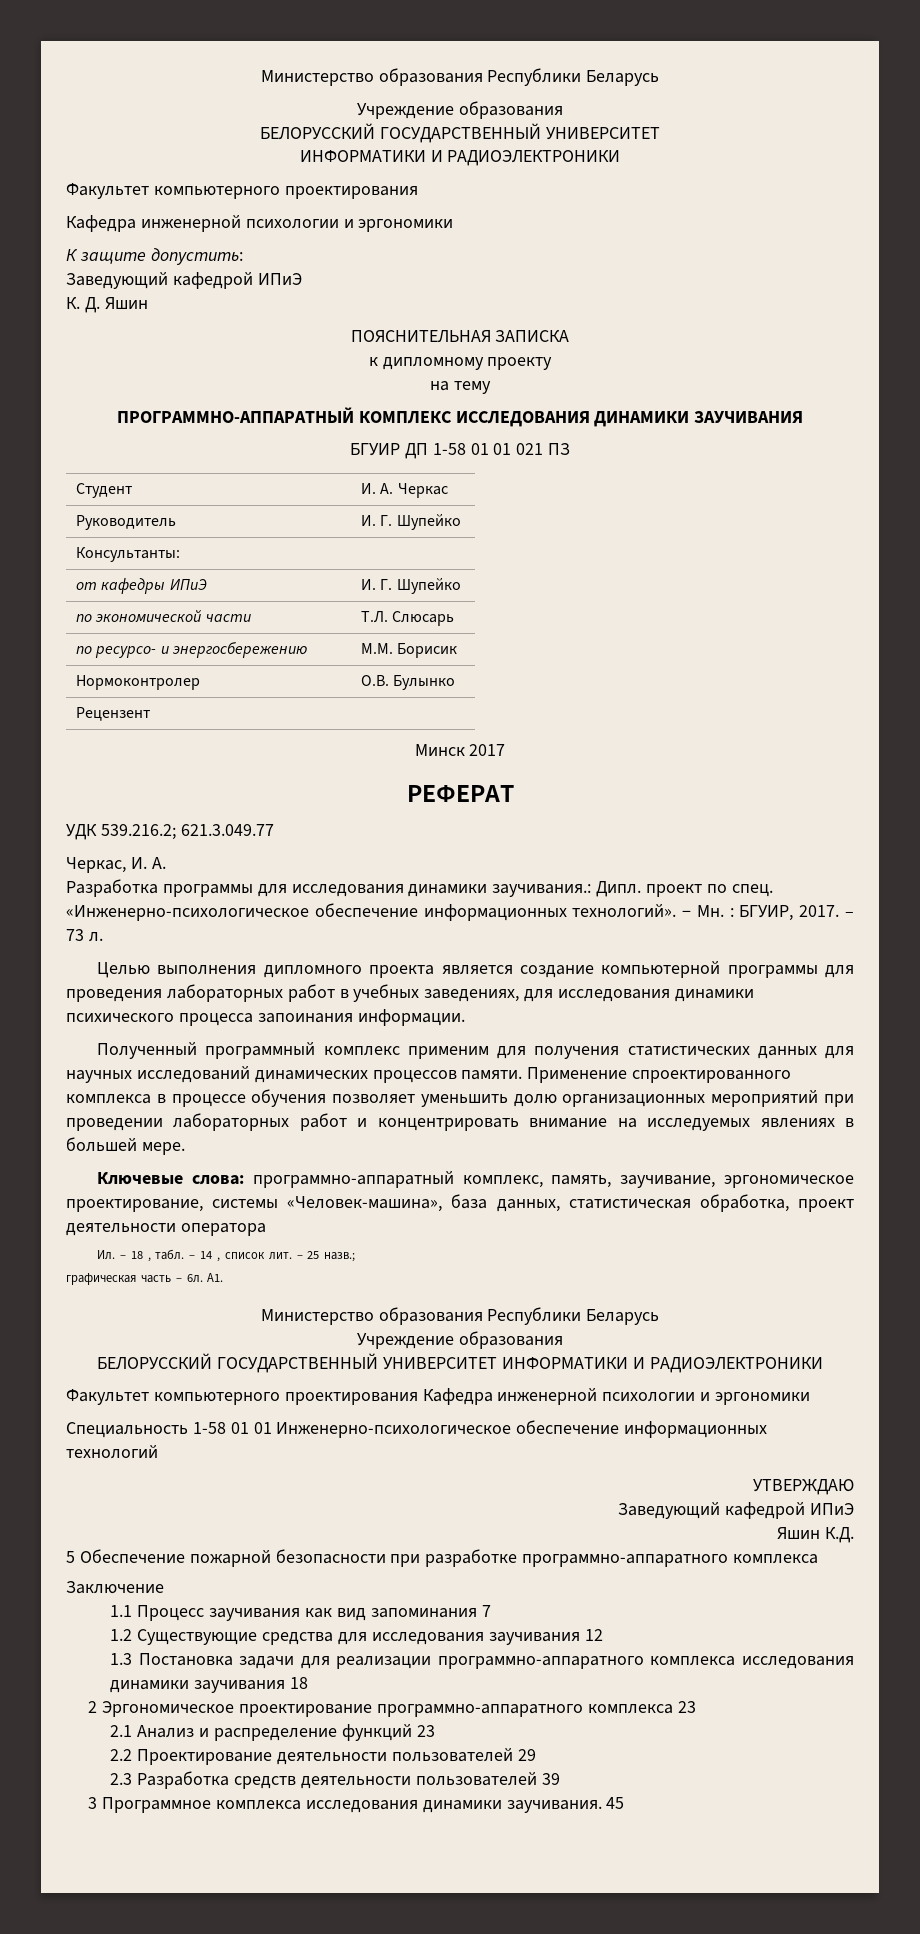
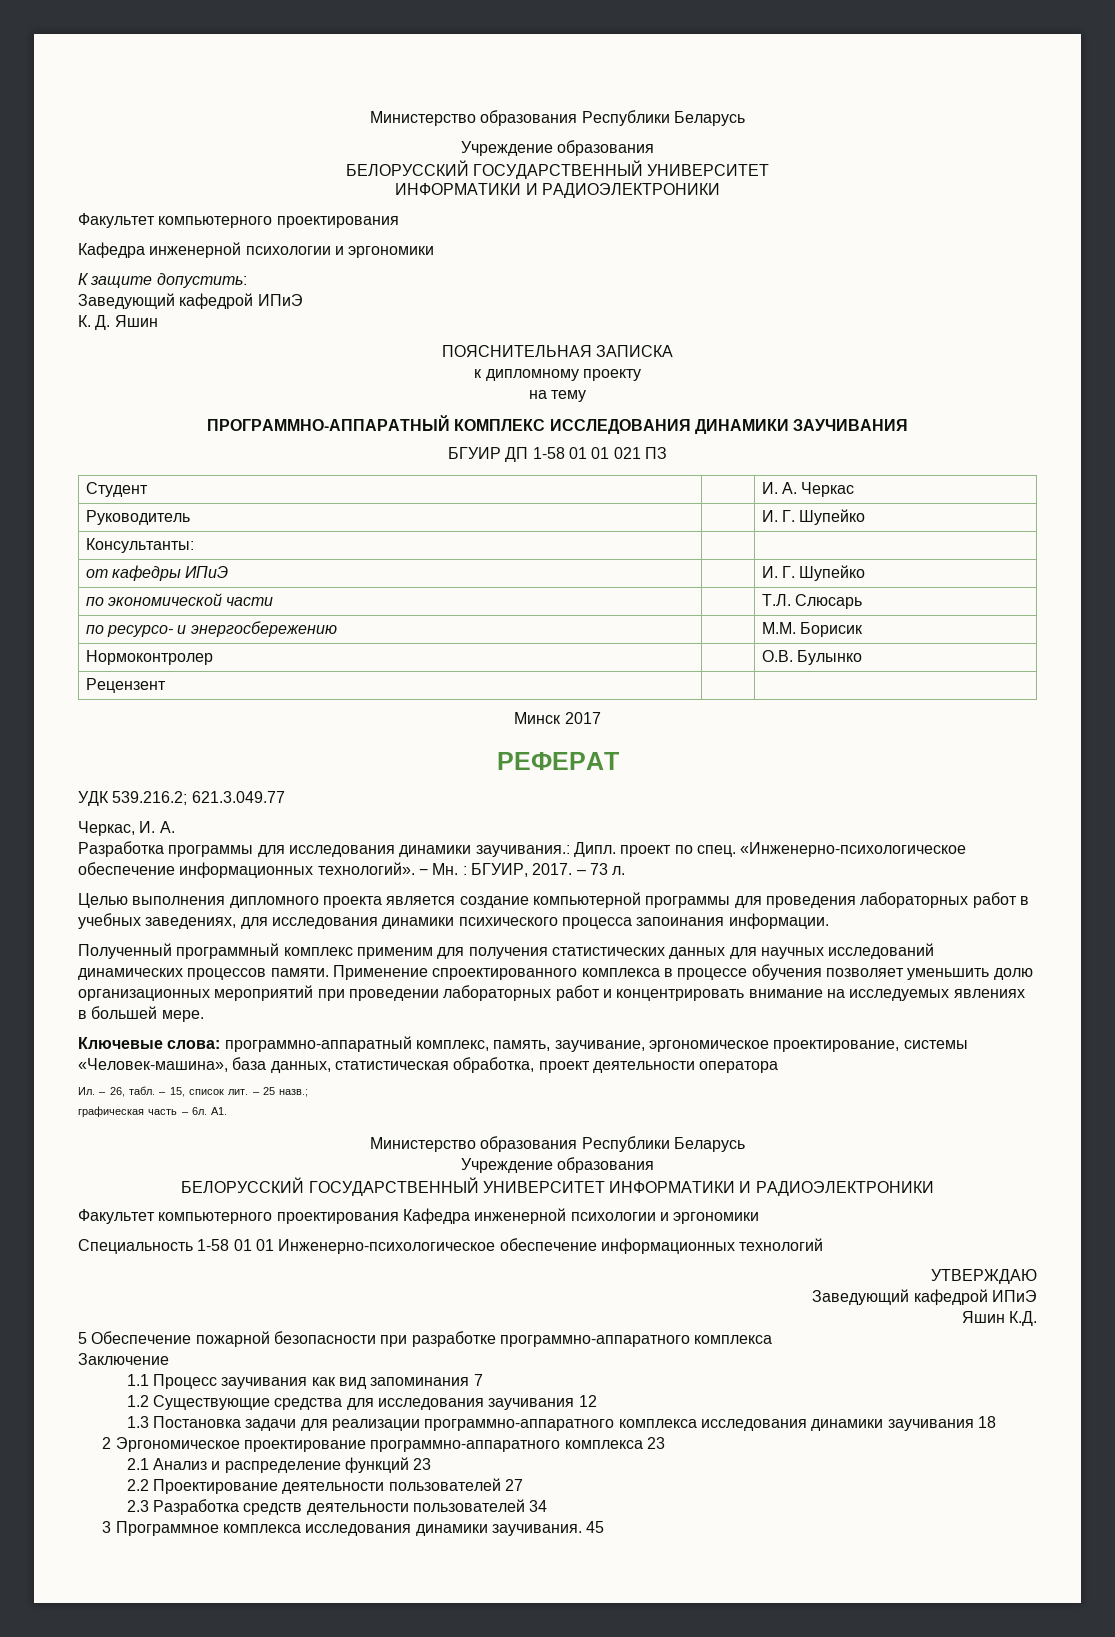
[130,1249,221,1262] 18 , табл. – 14 , -> [109,1086,185,1097] 26, табл. – 15,
[517,1749,536,1761] 29 -> [505,1479,524,1491] 27
[541,1773,560,1785] 39 -> [529,1500,548,1512] 34

